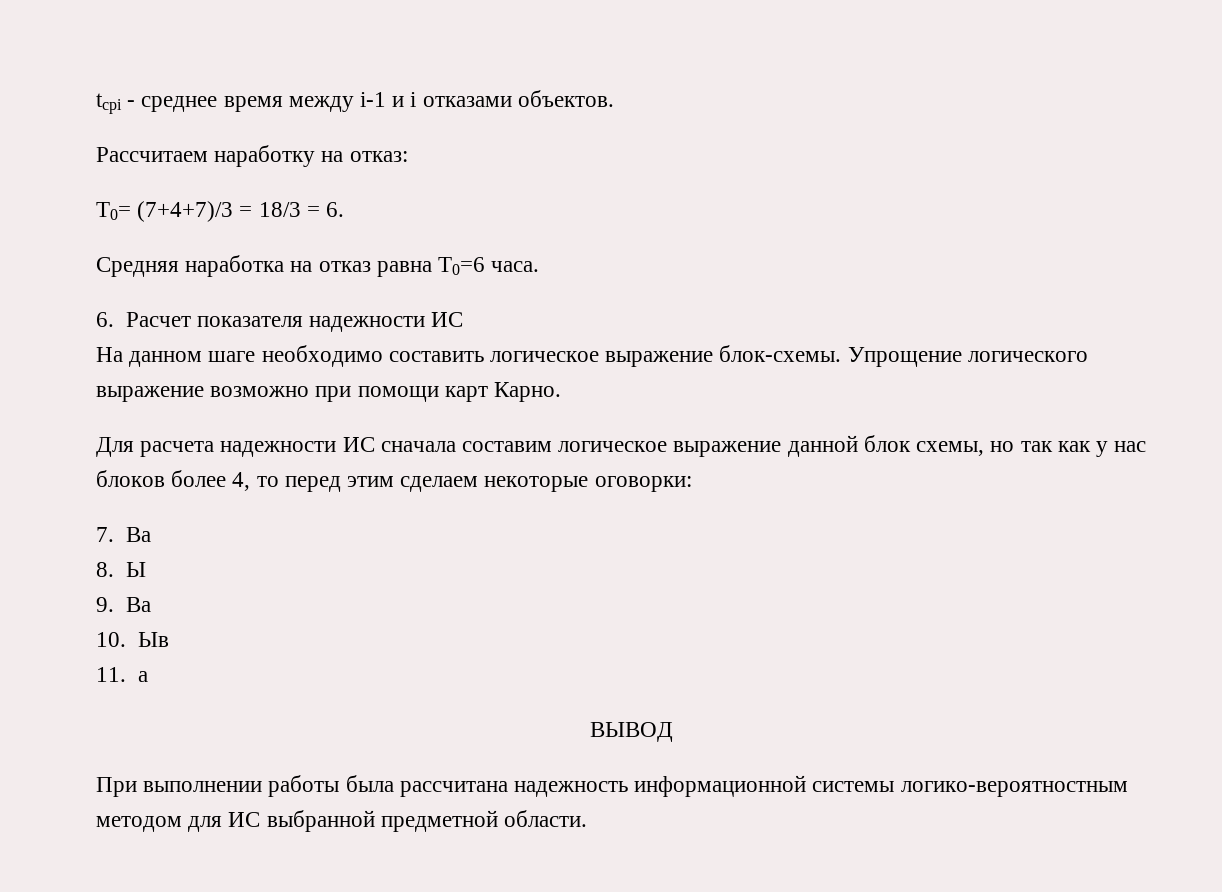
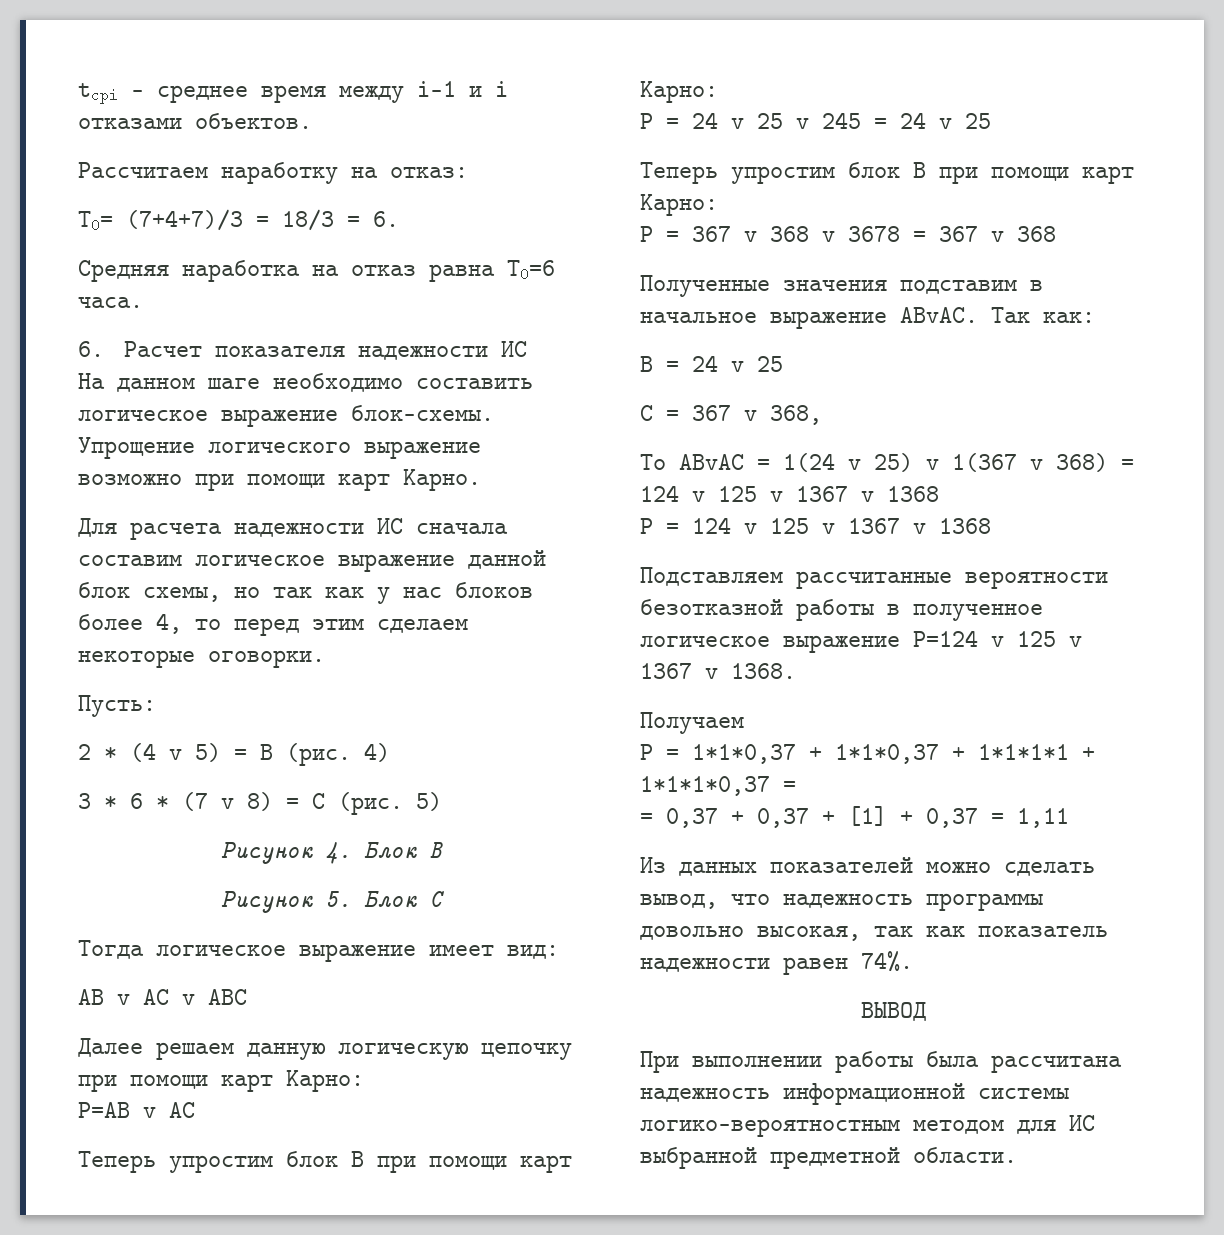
[594,476,692,492] [96,527,151,542] [96,562,146,577] [96,597,151,612] [96,632,169,647] [96,667,148,682] оговорки: // 7. Ва // 8. Ы // 9. Ва // 10. Ыв // 11. а -> [208,650,325,668] [78,695,156,717] [78,743,390,766] [78,792,442,815] [220,842,443,864] [220,891,444,913] [78,940,559,962] [78,989,247,1005] [78,1038,572,1060] [78,1070,364,1092] [78,1102,195,1118] [78,1151,572,1173] [640,81,718,103] [640,112,991,129] [640,162,1134,184] [640,194,718,216] [640,226,1056,242] [640,275,1043,297] [640,307,1095,329] [640,355,783,372] [640,405,822,425] [640,453,1134,472] [640,485,939,502] [640,517,991,534] [640,567,1108,589] [640,599,1043,621] [640,630,1082,653] [640,663,796,679] [640,712,744,734] [640,744,1095,764] [640,776,796,796] [640,806,1069,828] [640,857,1095,876] [640,893,1043,911] [640,925,1108,941] [640,951,913,975] оговорки. // Пусть: // 2 * (4 v 5) = B (рис. 4) // 3 * 6 * (7 v 8) = C (рис. 5) // Рисунок 4. Блок B // Рисунок 5. Блок C // Тогда логическое выражение имеет вид: // AB v AC v ABC // Далее решаем данную логическую цепочку при помощи карт Карно: // P=AB v AC // Теперь упростим блок В при помощи карт Карно: // P = 24 v 25 v 245 = 24 v 25 // Теперь упростим блок В при помощи карт Карно: // P = 367 v 368 v 3678 = 367 v 368 // Полученные значения подставим в начальное выражение ABvAС. Так как: // B = 24 v 25 // C = 367 v 368, // То ABvAС = 1(24 v 25) v 1(367 v 368) = 124 v 125 v 1367 v 1368 // P = 124 v 125 v 1367 v 1368 // Подставляем рассчитанные вероятности безотказной работы в полученное логическое выражение P=124 v 125 v 1367 v 1368. // Получаем // P = 1*1*0,37 + 1*1*0,37 + 1*1*1*1 + 1*1*1*0,37 = // = 0,37 + 0,37 + [1] + 0,37 = 1,11 // Из данных показателей можно сделать вывод, что надежность программы довольно высокая, так как показатель надежности равен 74%.

